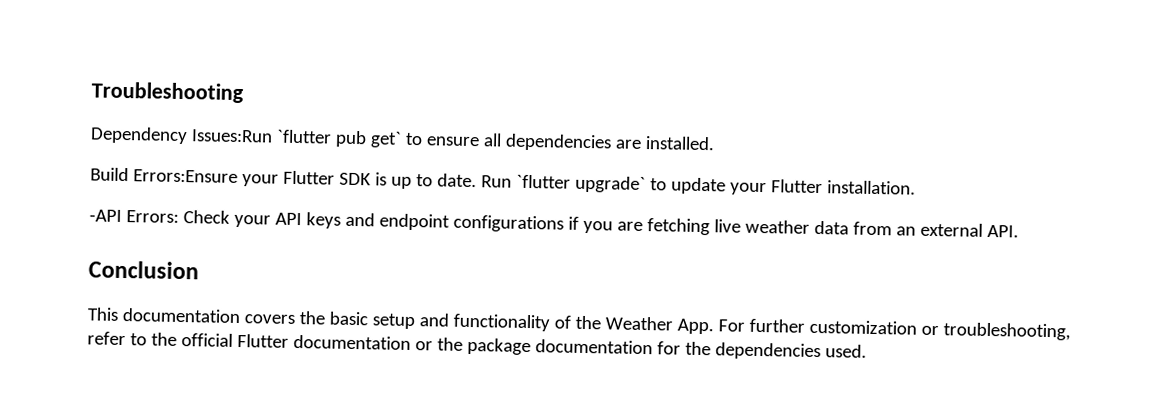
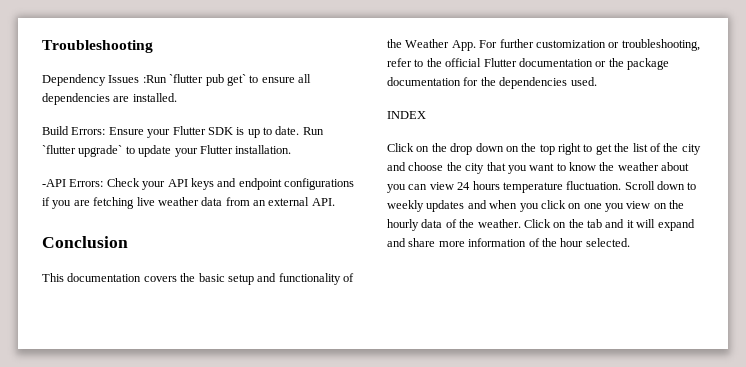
[190,129,273,143] Issues:Run -> [108,75,167,83] Issues :Run
[132,169,238,183] Errors:Ensure -> [71,127,144,135] Errors: Ensure
(867, 351) none -> [387,111,426,119] [387,143,701,155] [387,162,690,174] [387,181,697,193] [387,200,685,212] [387,219,695,231] [387,238,630,247] // INDEX // Click on the drop down on the top right to get the list of the city and choose the city that you want to know the weather about you can view 24 hours temperature fluctuation. Scroll down to weekly updates and when you click on one you view on the hourly data of the weather. Click on the tab and it will expand and share more information of the hour selected.

